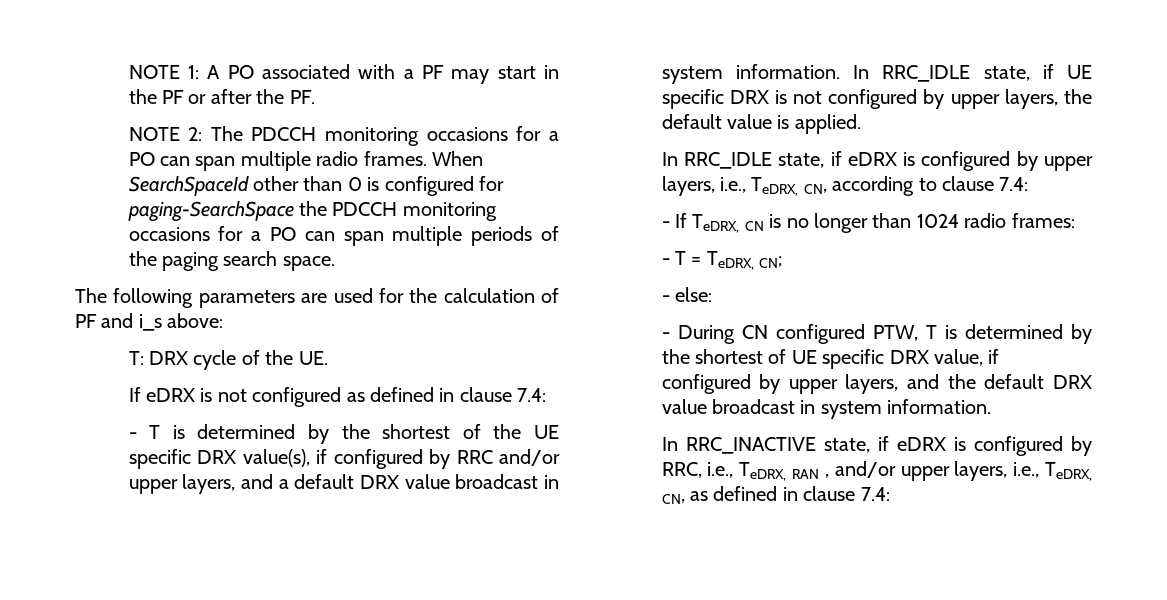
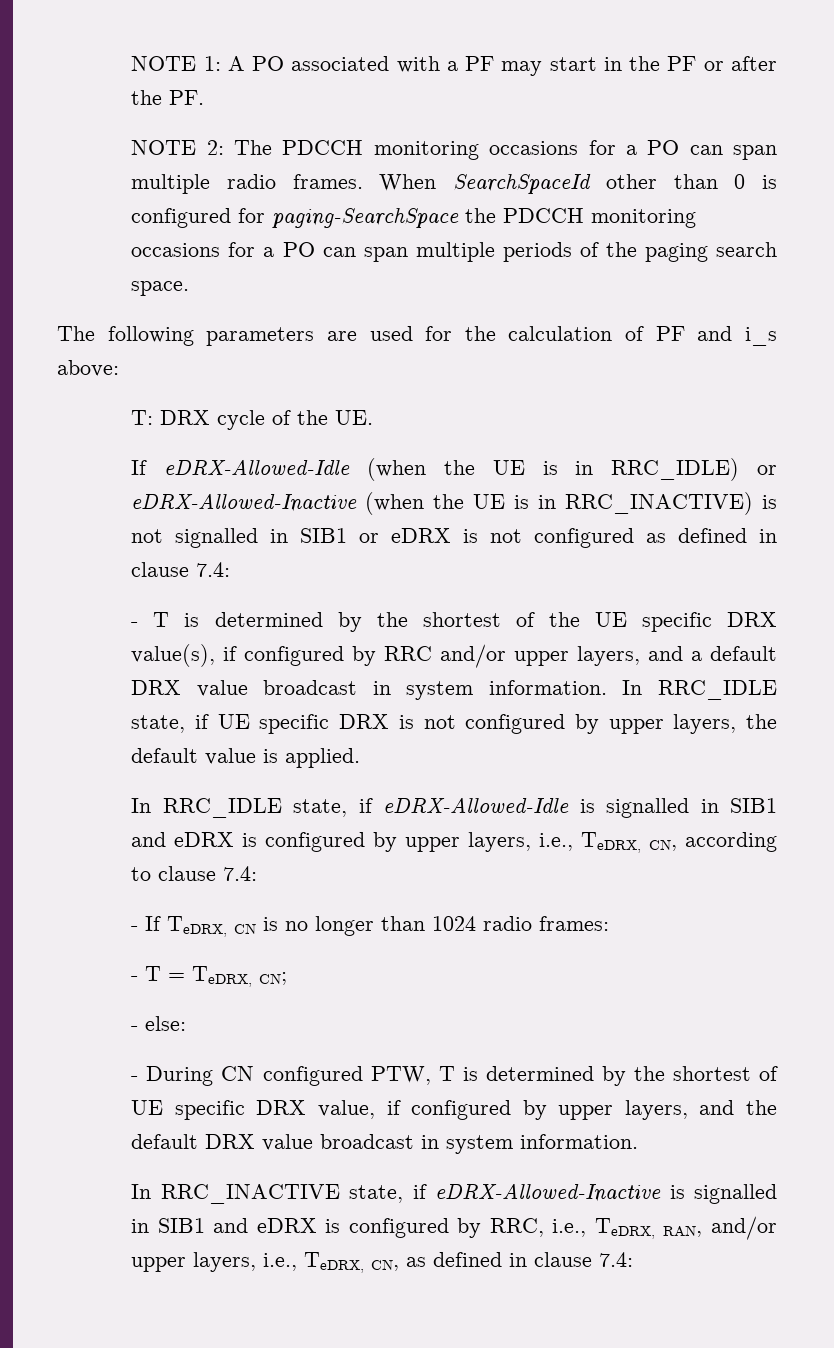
(141, 394) none -> [164,458,777,481] [131,492,777,515] [131,528,380,548] eDRX-Allowed-Idle (when the UE is in RRC_IDLE) or eDRX-Allowed-Inactive (when the UE is in RRC_INACTIVE) is not signalled in SIB1 or
(842, 158) none -> [383,797,777,818] [131,832,167,847] eDRX-Allowed-Idle is signalled in SIB1 and
(889, 443) none -> [435,1183,777,1204] [131,1218,249,1233] eDRX-Allowed-Inactive is signalled in SIB1 and
[792,469,829,479] RAN , -> [663,1225,703,1237] RAN,

